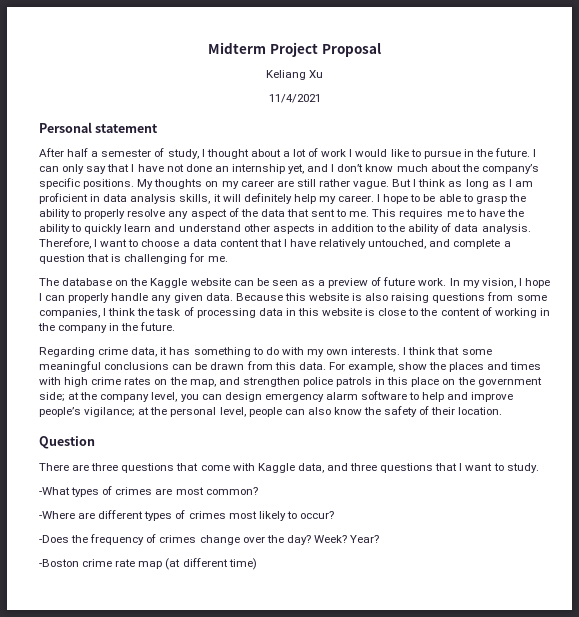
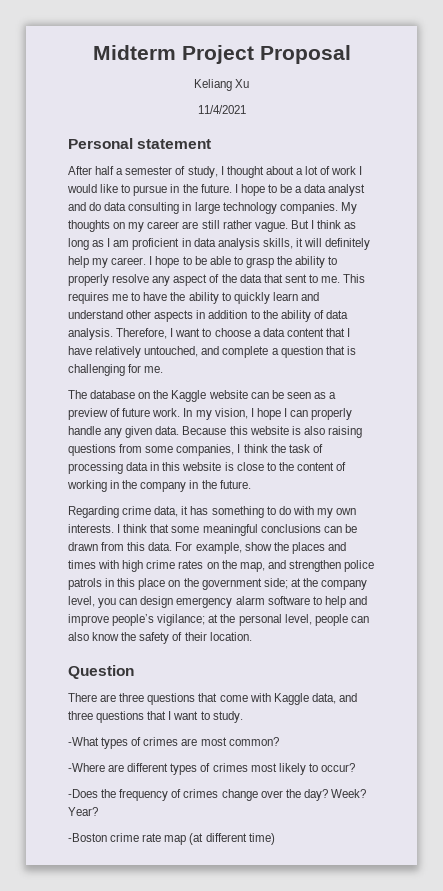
[39,164,539,174] [39,178,135,189] can only say that I have not done an internship yet, and I don’t know much about the company’s specific positions. -> [240,184,366,196] [68,202,338,214] hope to be a data analyst and do data consulting in large technology companies.

